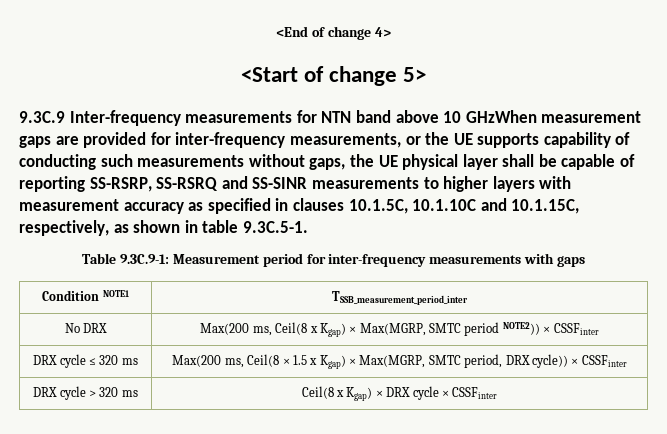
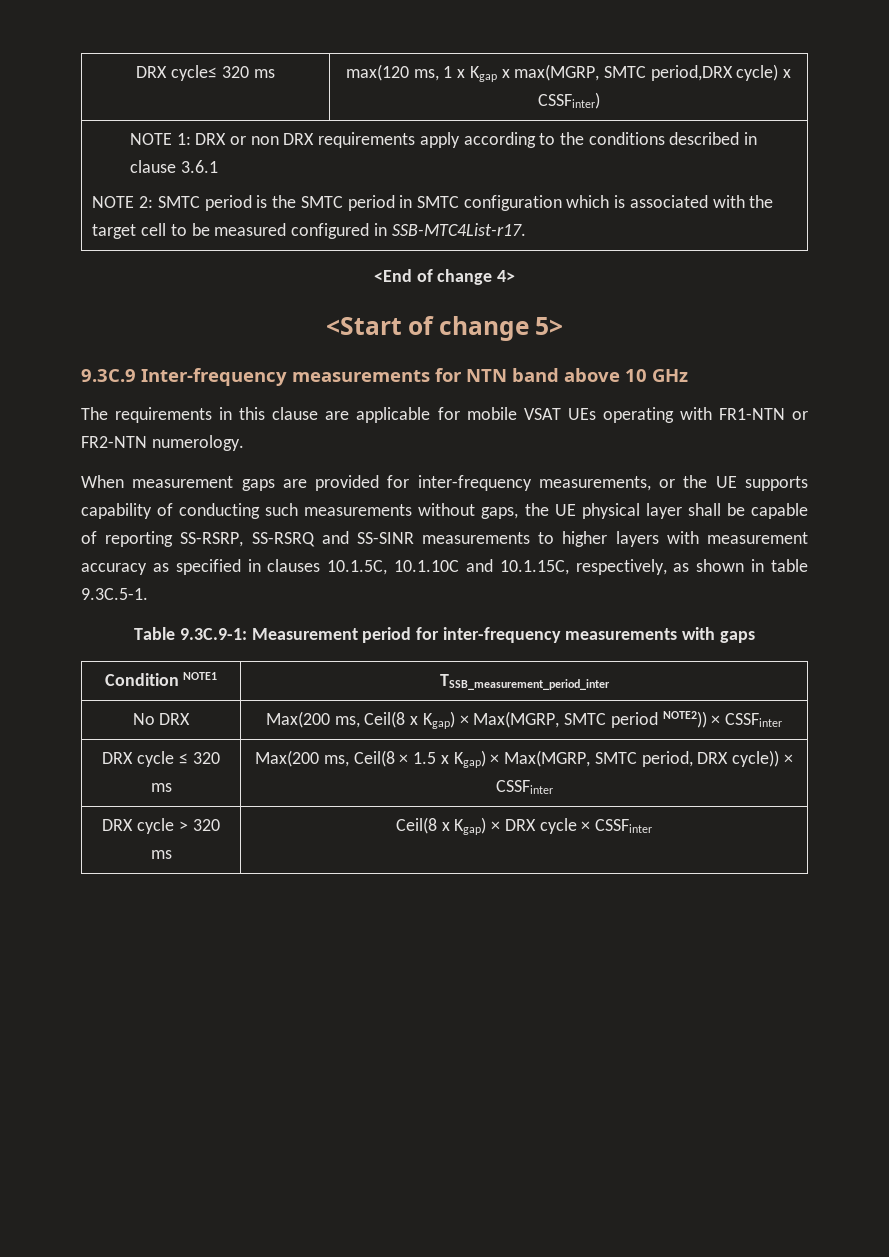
(276, 31) none -> [136,65,275,81] [345,64,792,82] [537,92,600,109] [129,132,758,148] [129,160,218,173] [92,195,774,211] [92,223,526,239] DRX cycle≤ 320 ms | max(120 ms, 1 x Kgap x max(MGRP, SMTC period,DRX cycle) x CSSFinter) // NOTE 1: DRX or non DRX requirements apply according to the conditions described in clause 3.6.1 // NOTE 2: SMTC period is the SMTC period in SMTC configuration which is associated with the target cell to be measured configured in SSB-MTC4List-r17. //
[465,110,537,123] GHzWhen -> [652,369,688,382] [81,407,808,423] [81,435,244,451] [81,475,124,488] GHz // The requirements in this clause are applicable for mobile VSAT UEs operating with FR1-NTN or FR2-NTN numerology. // When

